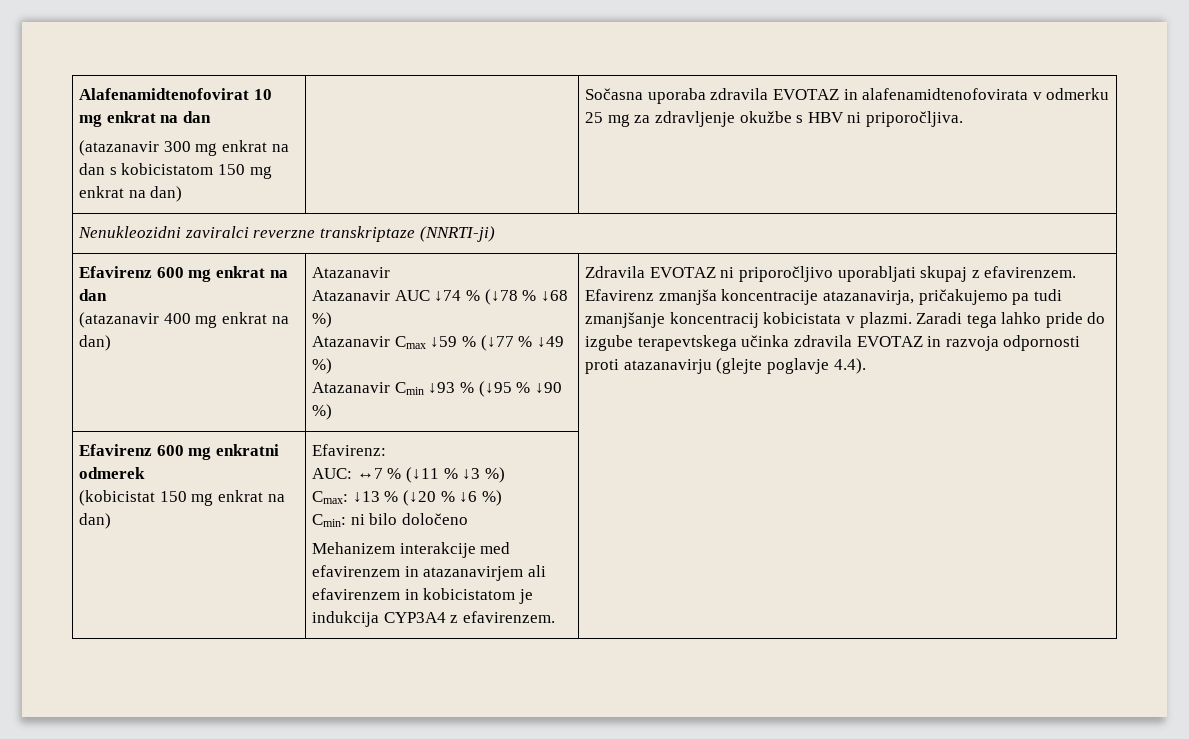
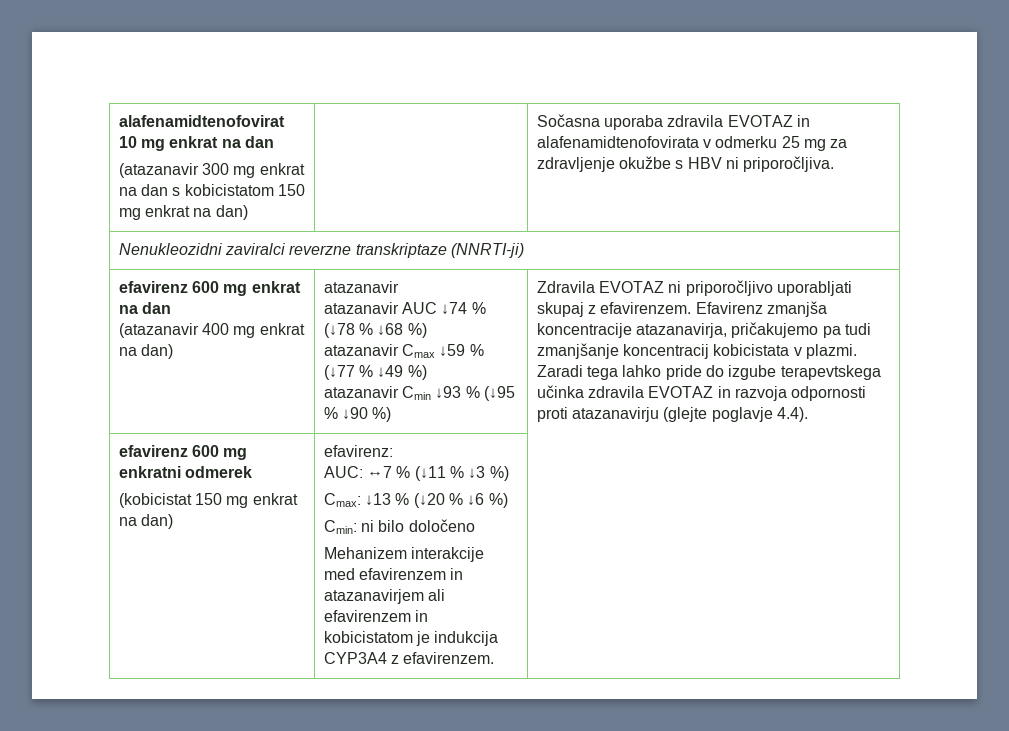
[79,88,250,100] Alafenamidtenofovirat -> [118,115,285,127] alafenamidtenofovirat
[79,266,153,278] Efavirenz -> [118,281,188,293] efavirenz
[312,267,391,278] [312,290,391,301] Atazanavir // Atazanavir -> [323,281,399,293] [323,302,399,314] atazanavir // atazanavir
[312,336,391,347] Atazanavir -> [323,344,399,356] atazanavir
[312,382,391,393] Atazanavir -> [323,386,399,398] atazanavir
[79,444,153,456] Efavirenz -> [118,445,188,457] efavirenz
[312,444,387,456] Efavirenz: -> [323,445,393,457] efavirenz:

